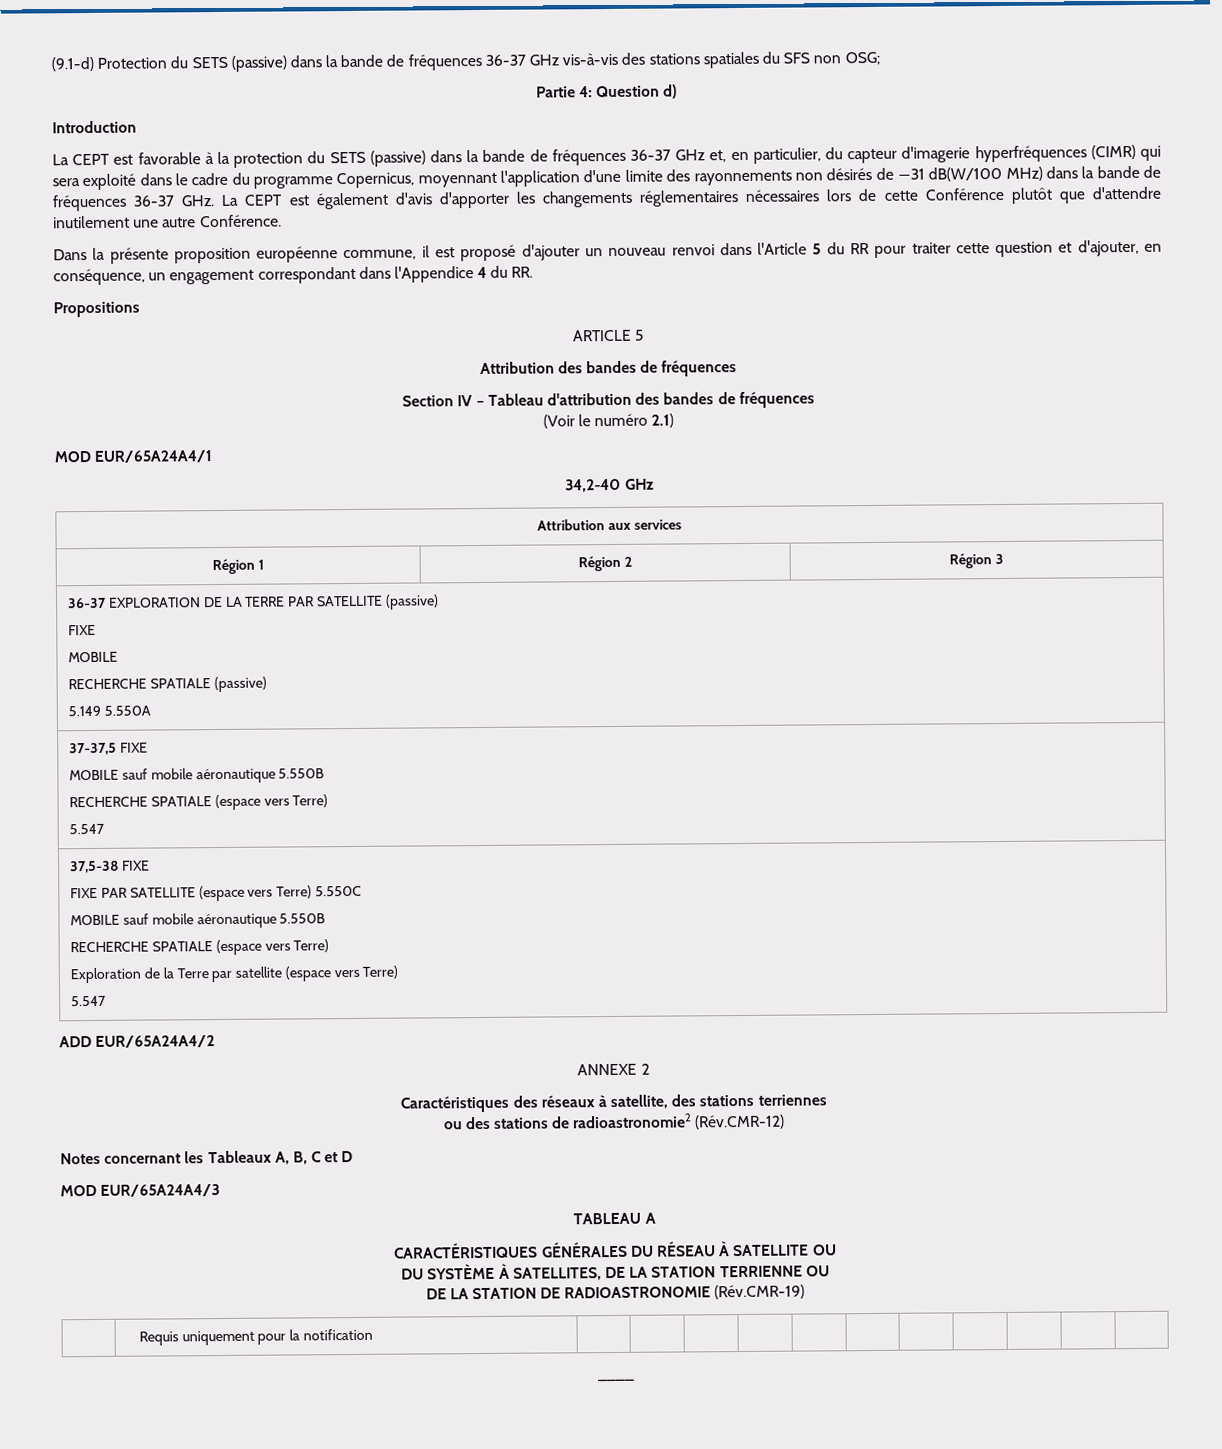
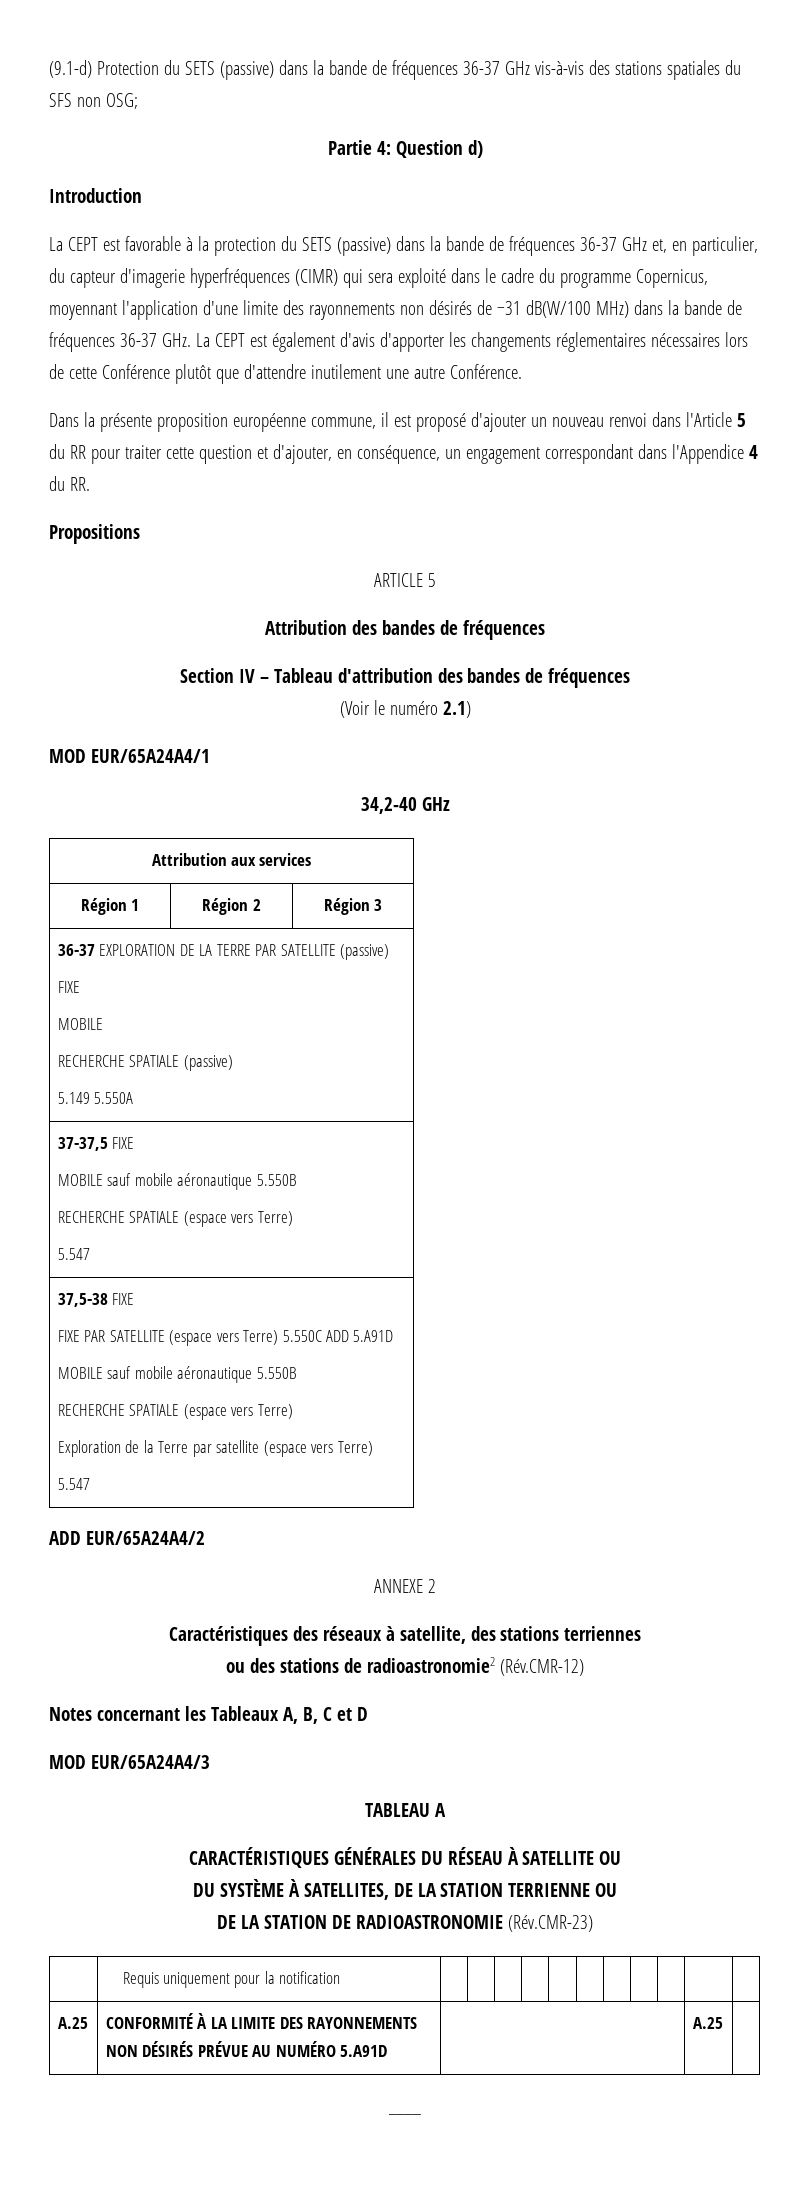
(362, 891) none -> [326,1330,394,1342] ADD 5.A91D
[714,1284,806,1300] (Rév.CMR-19) -> [508,1915,594,1932] (Rév.CMR-23)
(373, 1334) none -> [57,2017,88,2029] [105,2013,418,2029] [105,2041,388,2057] [692,2017,723,2029] // A.25 | CONFORMITÉ À LA LIMITE DES RAYONNEMENTS NON DÉSIRÉS PRÉVUE AU NUMÉRO 5.A91D | | A.25 |

